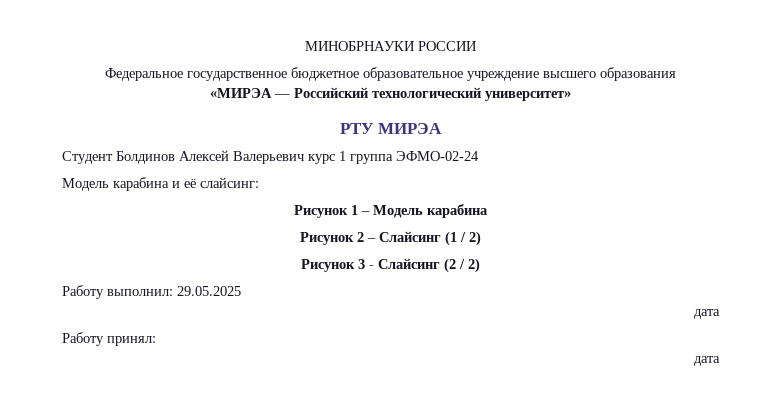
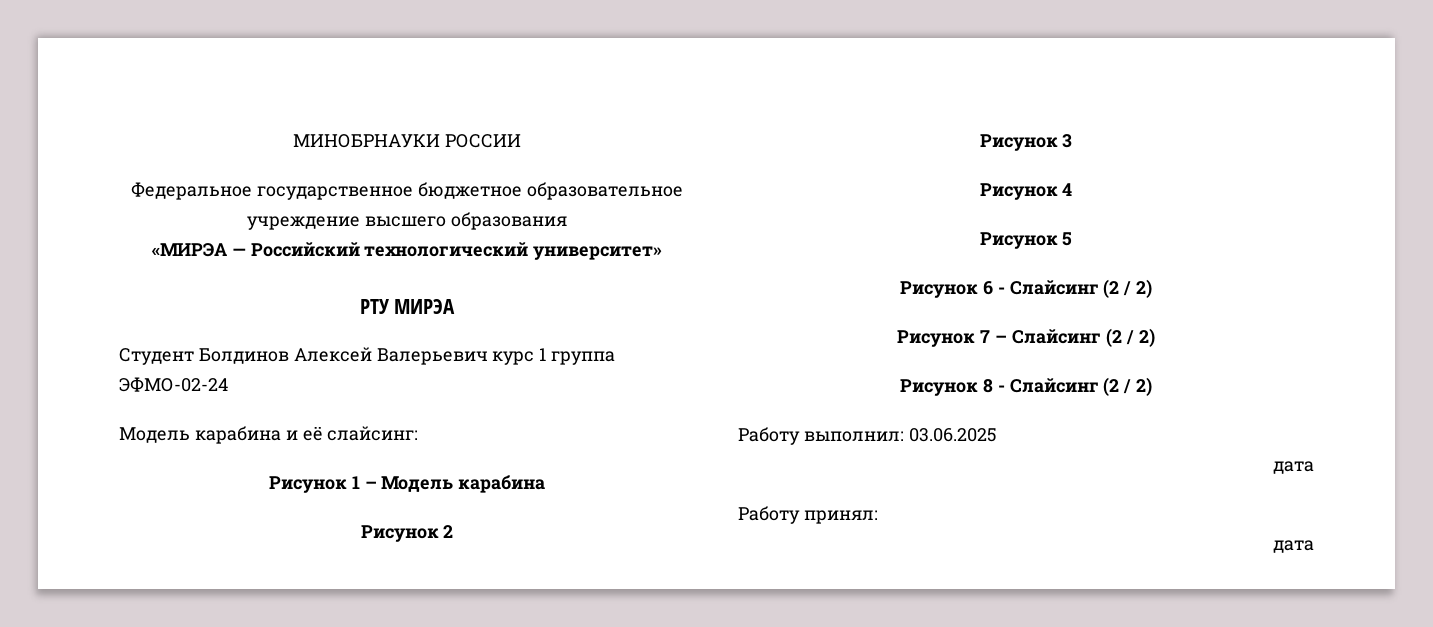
[367,231,481,246] [301,259,365,272] – Слайсинг (1 / 2) // Рисунок 3 -> [979,134,1073,151] [979,183,1073,200] [979,232,1073,249] [899,279,1153,298] [897,328,1155,347] [899,379,993,396] // Рисунок 3 // Рисунок 4 // Рисунок 5 // Рисунок 6 - Слайсинг (2 / 2) // Рисунок 7 – Слайсинг (2 / 2) // Рисунок 8
[177,286,241,296] 29.05.2025 -> [908,428,997,442] 03.06.2025

